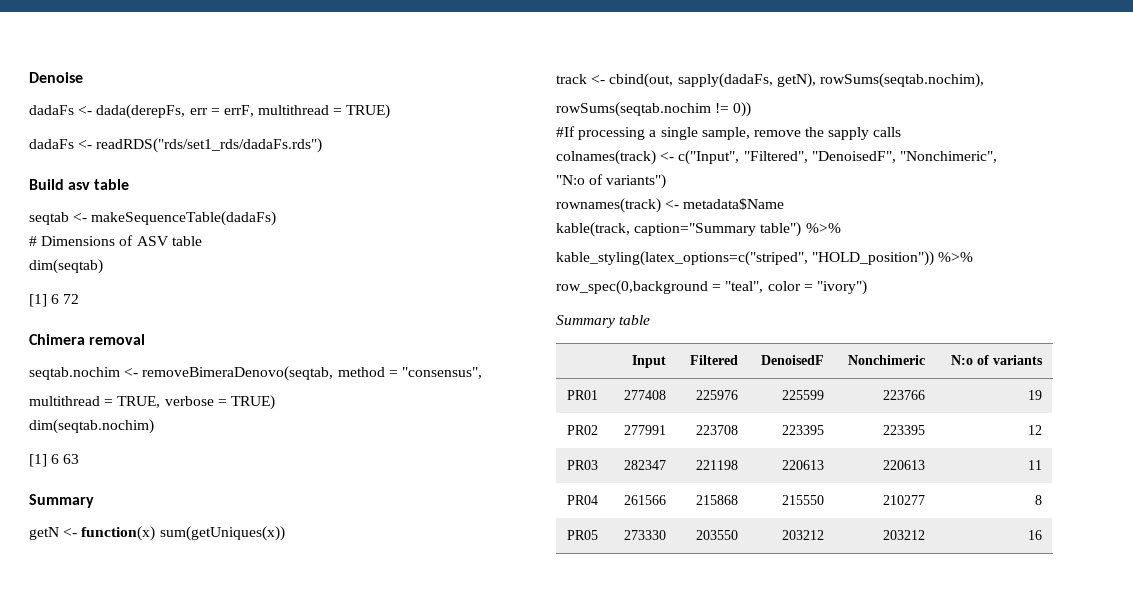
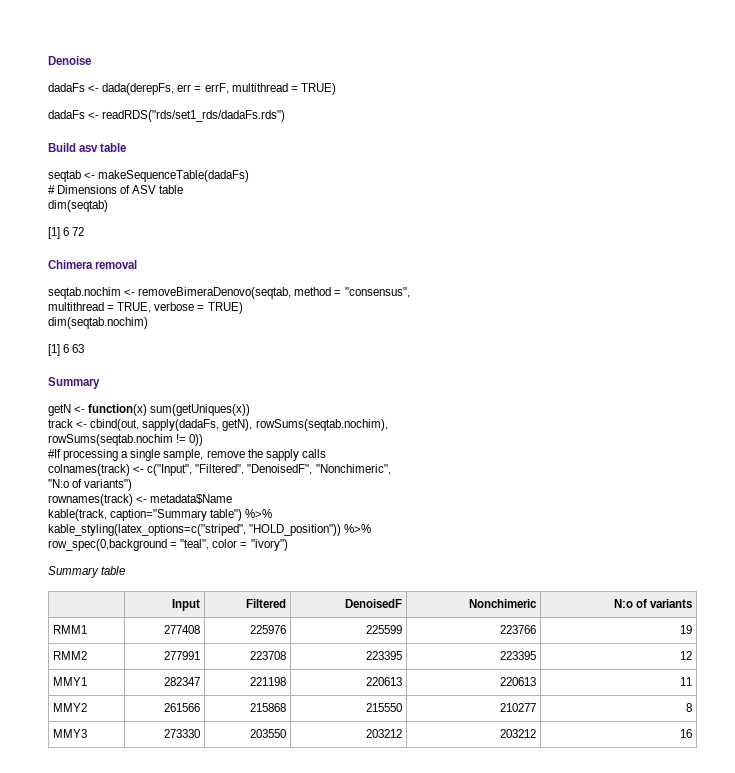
[567,390,599,400] PR01 -> [52,625,87,634] RMM1
[567,425,599,435] PR02 -> [52,651,87,660] RMM2
[567,460,599,470] PR03 -> [52,677,87,686] MMY1
[567,495,599,505] PR04 -> [52,703,87,712] MMY2
[567,530,599,540] PR05 -> [52,729,87,738] MMY3

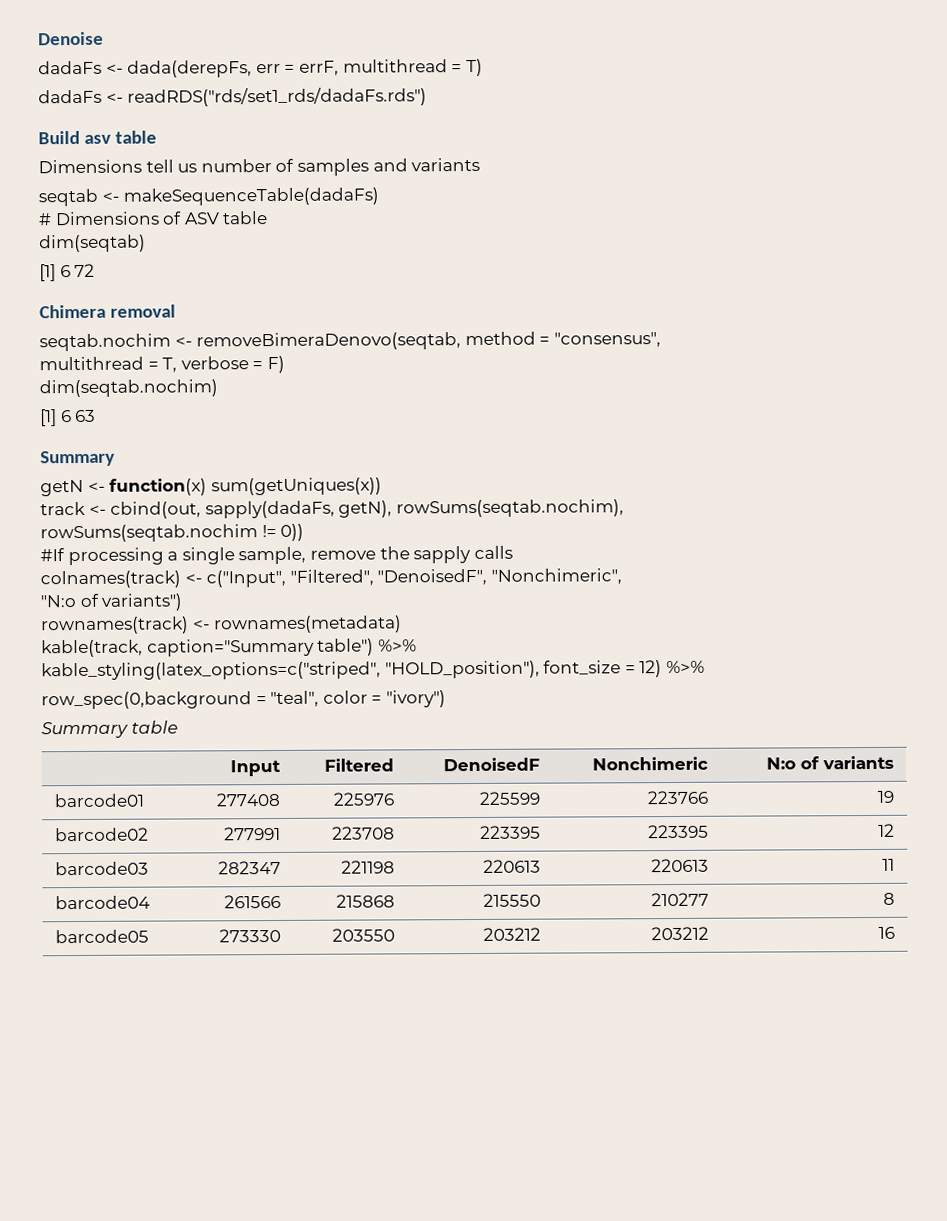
[300,83,336,95] TRUE) -> [465,58,483,77] T)
(127, 147) none -> [38,157,481,176] // Dimensions tell us number of samples and variants
[117,302,152,313] TRUE, -> [162,357,178,373] T,
[207,302,243,314] TRUE) -> [266,355,285,374] F)
[150,494,233,504] metadata$Name -> [214,615,403,634] rownames(metadata)
[249,524,342,536] "HOLD_position")) -> [384,660,663,679] "HOLD_position"), font_size = 12)
[52,625,87,634] RMM1 -> [53,793,144,808] barcode01
[52,651,87,660] RMM2 -> [54,827,149,842] barcode02
[52,677,87,686] MMY1 -> [54,861,149,876] barcode03
[52,703,87,712] MMY2 -> [54,895,150,910] barcode04
[52,729,87,738] MMY3 -> [54,929,149,944] barcode05

